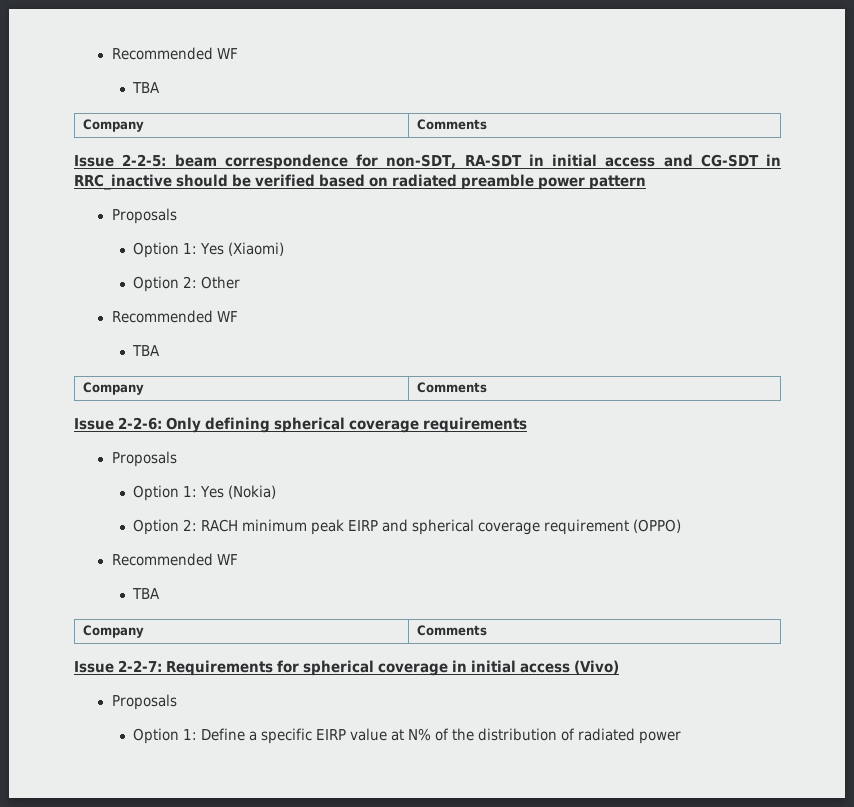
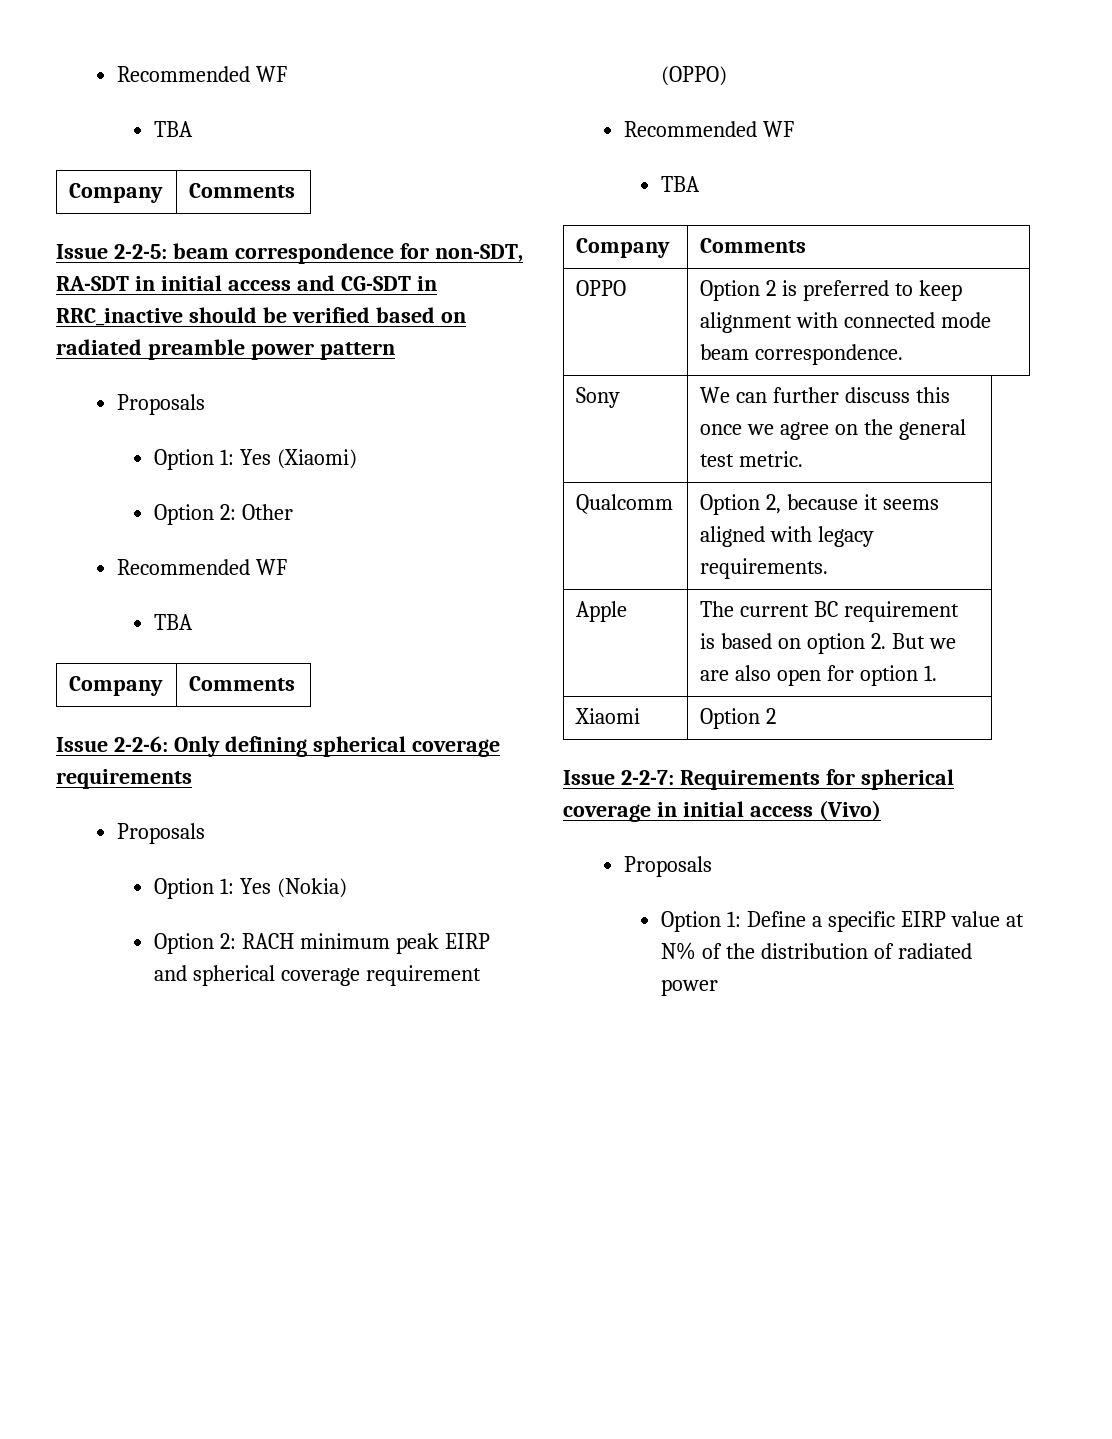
(488, 630) none -> [576,280,627,296] [700,280,963,301] [700,312,992,333] [700,344,904,365] [576,387,621,408] [700,387,951,403] [700,419,967,440] [700,451,804,467] [576,494,674,514] [700,494,940,515] [700,526,875,547] [700,558,829,579] [576,601,628,622] [700,601,960,622] [700,633,957,654] [700,665,938,686] [575,708,641,724] [700,708,777,729] // OPPO | Option 2 is preferred to keep alignment with connected mode beam correspondence. // Sony | We can further discuss this once we agree on the general test metric. // Qualcomm | Option 2, because it seems aligned with legacy requirements. // Apple | The current BC requirement is based on option 2. But we are also open for option 1. // Xiaomi | Option 2

